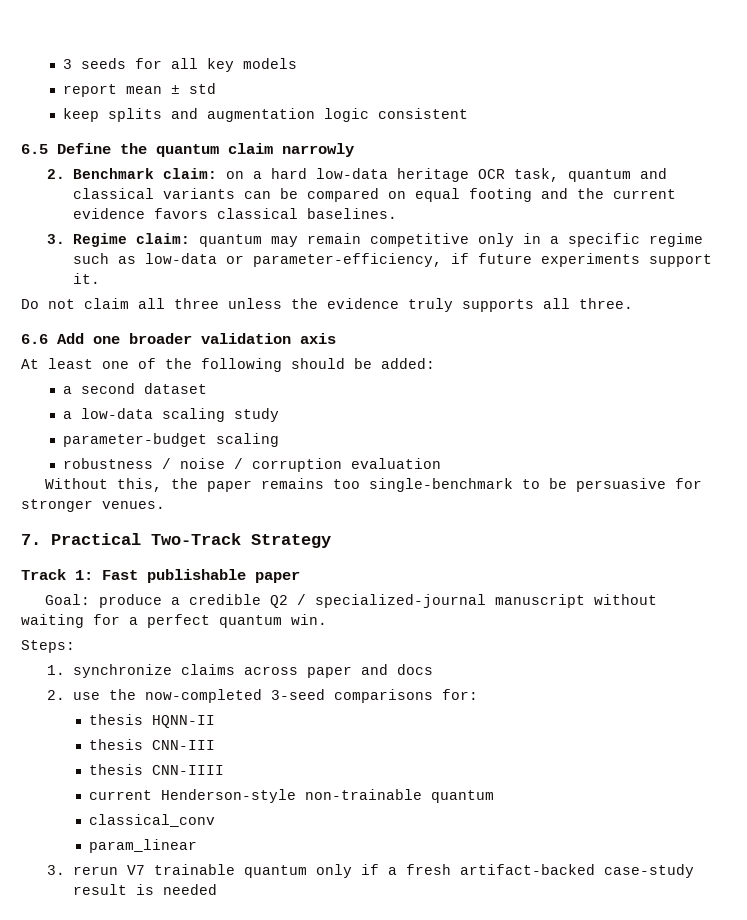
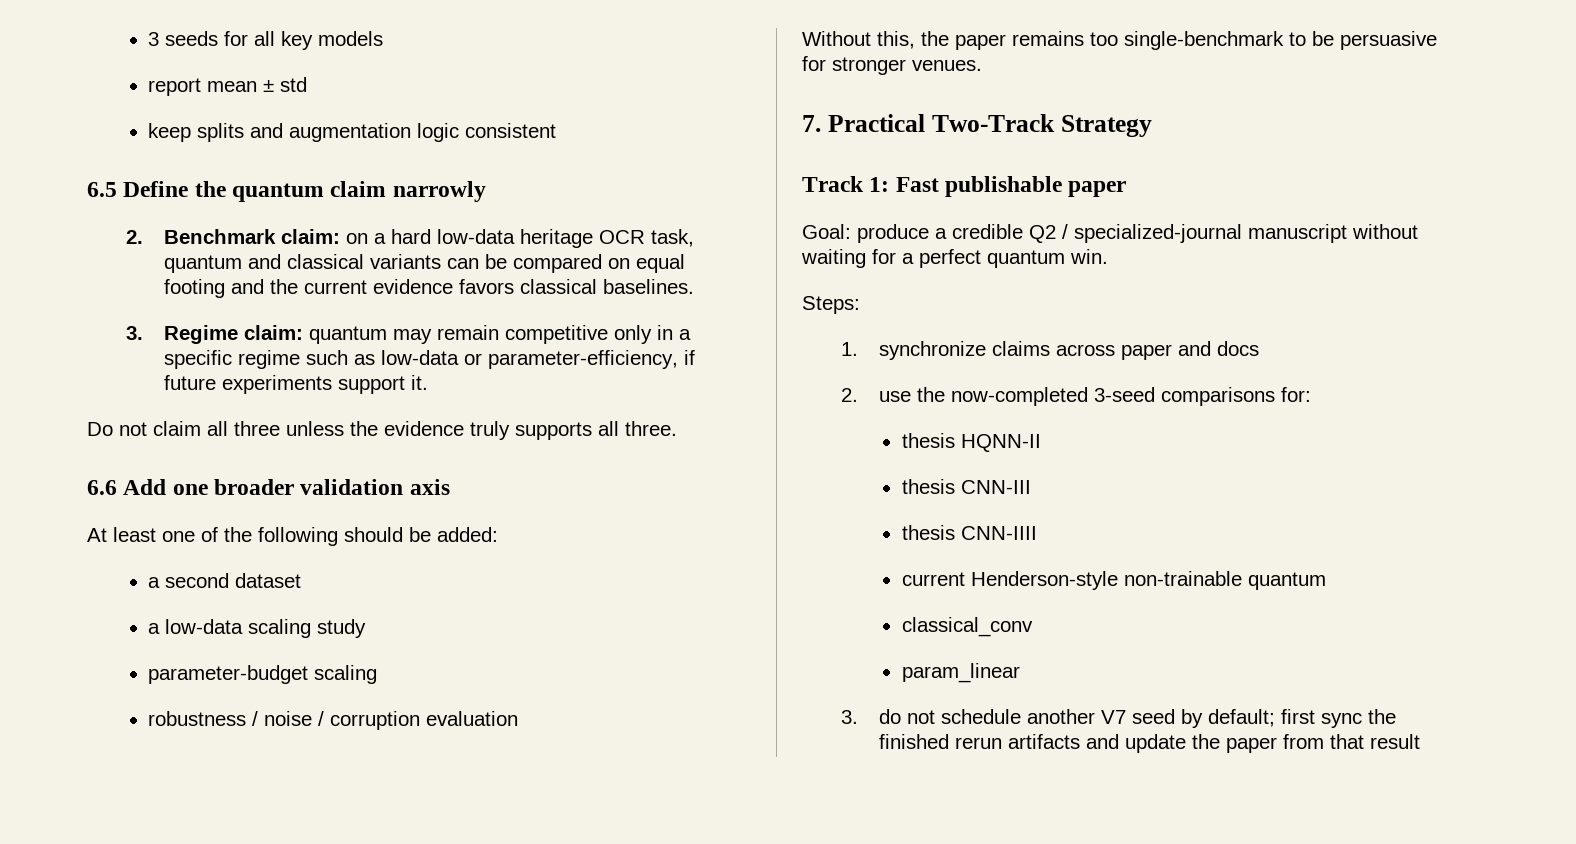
[72,864,694,878] [72,884,217,895] rerun V7 trainable quantum only if a fresh artifact-backed case-study result is needed -> [879,709,1397,728] [879,734,1421,753] do not schedule another V7 seed by default; first sync the finished rerun artifacts and update the paper from that result

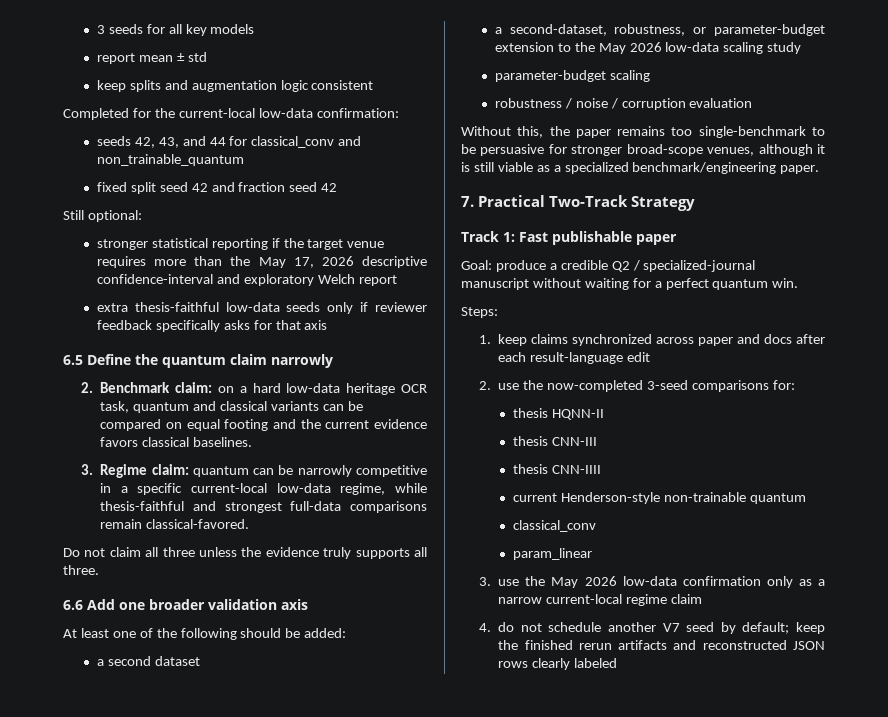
(557, 130) none -> [63,108,399,120] [96,136,362,148] [96,154,244,166] [96,182,338,194] [63,210,142,222] [96,238,385,250] [96,256,428,268] [96,274,397,286] [96,302,428,314] [96,320,328,332] // Completed for the current-local low-data confirmation: // seeds 42, 43, and 44 for classical_conv and non_trainable_quantum // fixed split seed 42 and fraction seed 42 // Still optional: // stronger statistical reporting if the target venue requires more than the May 17, 2026 descriptive confidence-interval and exploratory Welch report // extra thesis-faithful low-data seeds only if reviewer feedback specifically asks for that axis
[393,325,692,344] [164,350,696,369] [164,375,429,394] may remain competitive only in a specific regime such as low-data or parameter-efficiency, if future experiments support it. -> [253,465,428,477] [100,483,427,495] [100,501,427,513] [100,519,250,529] can be narrowly competitive in a specific current-local low-data regime, while thesis-faithful and strongest full-data comparisons remain classical-favored.
(161, 628) none -> [509,24,825,36] [494,42,662,54] second-dataset, robustness, or parameter-budget extension to the May 2026
[912,60,982,71] venues. -> [626,144,825,156] [461,162,820,174] broad-scope venues, although it is still viable as a specialized benchmark/engineering paper.
[879,341,1051,360] synchronize claims -> [498,334,653,346] keep claims synchronized
(1260, 348) none -> [796,334,825,344] [498,352,651,364] after each result-language edit
(858, 717) none -> [498,576,825,588] [498,594,702,606] [478,623,491,632] use the May 2026 low-data confirmation only as a narrow current-local regime claim // 4.
[1281,709,1363,728] first sync -> [796,622,825,634] keep
[1125,734,1421,753] update the paper from that result -> [702,640,825,650] [498,658,618,670] reconstructed JSON rows clearly labeled

